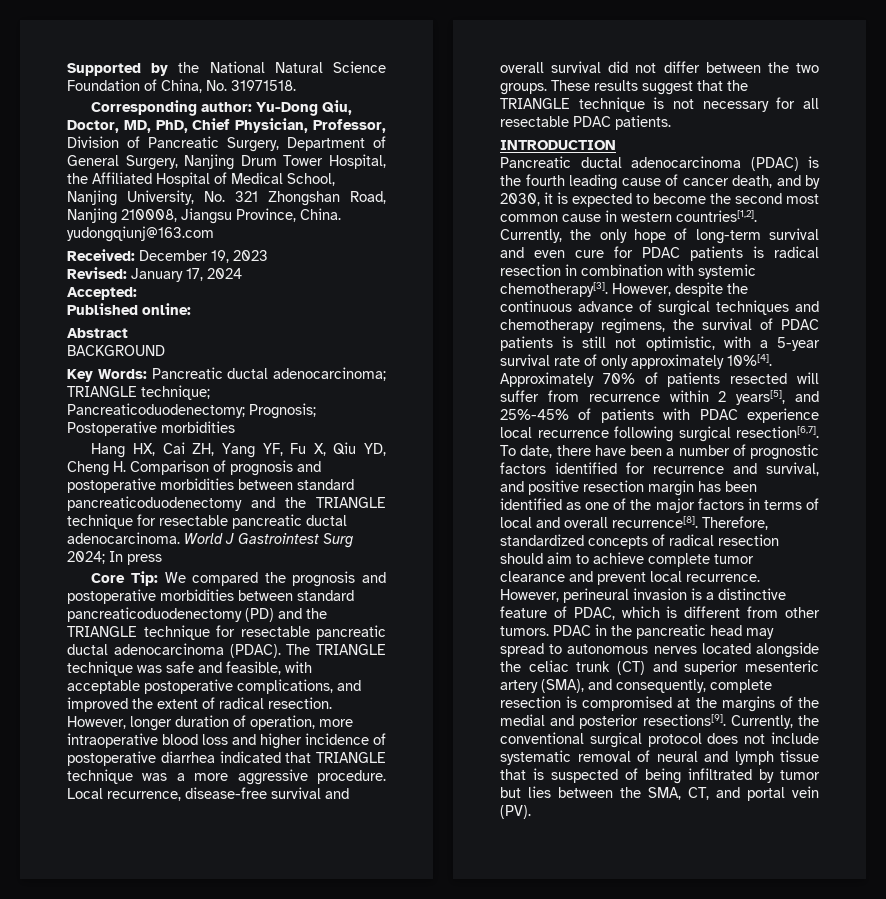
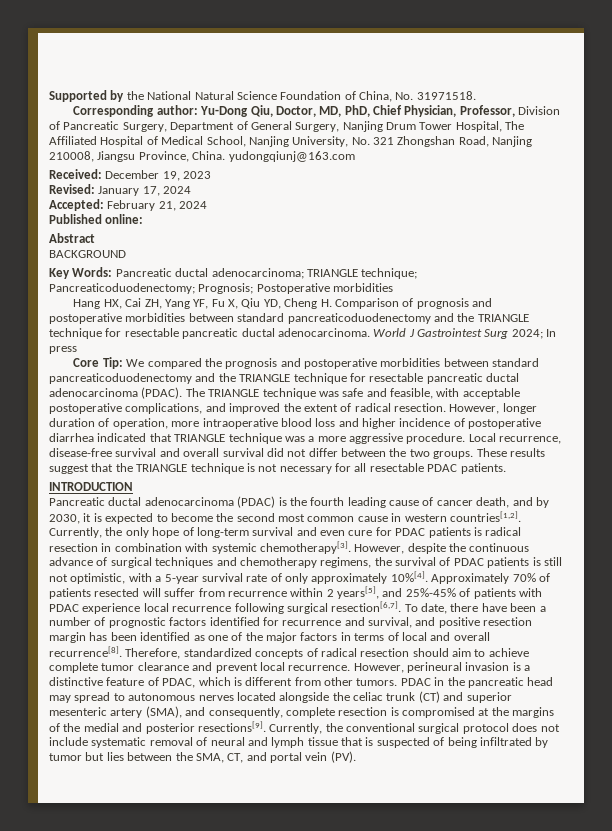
[67,173,88,184] the -> [505,121,525,130] The
(137, 293) none -> [107,200,208,211] February 21, 2024
[245,608,274,622] (PD) -> (192, 378) none

